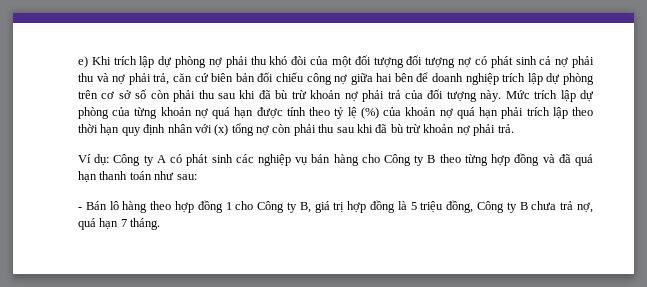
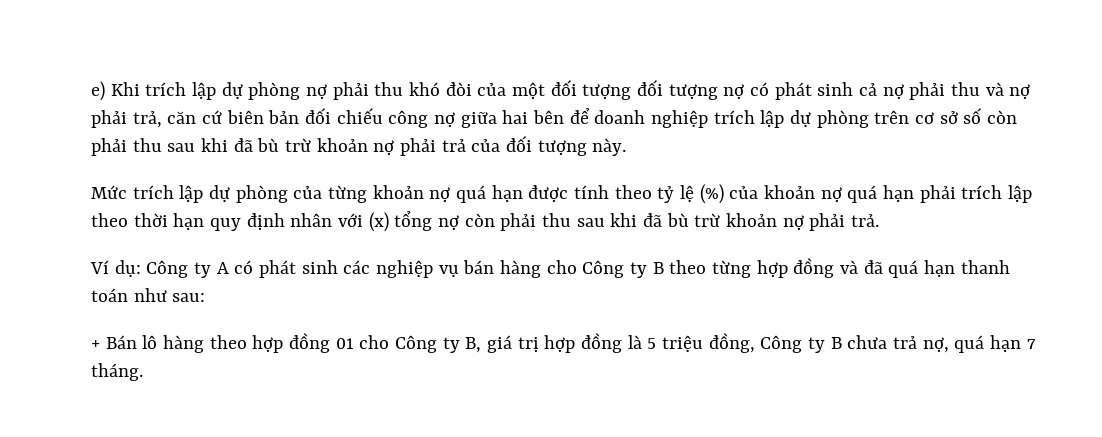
(502, 96) none -> (627, 147) //
[78,207,82,210] - -> [91,340,100,349] +
[225,202,232,210] 1 -> [335,338,354,349] 01

